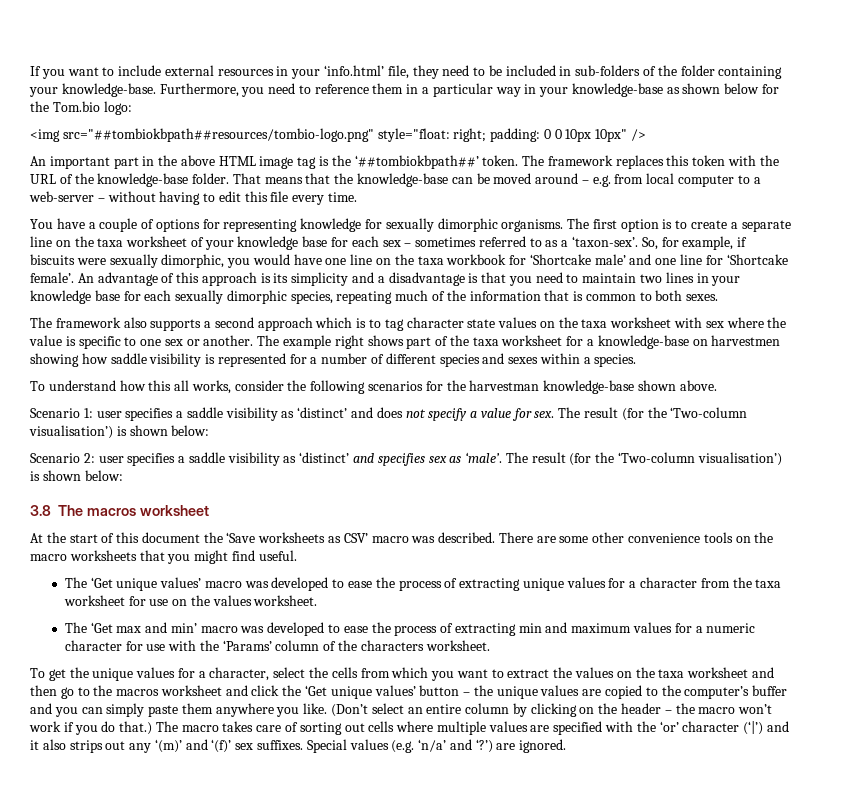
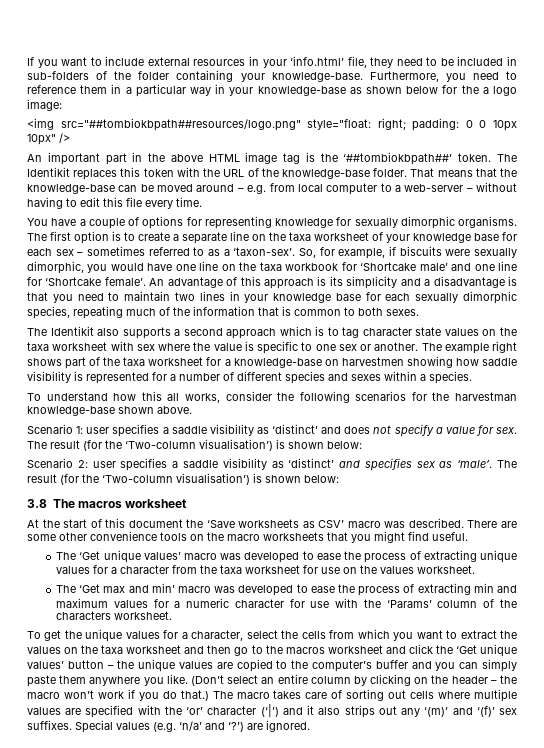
[52,101,132,115] Tom.bio logo: -> [482,86,517,96] [27,99,62,111] a logo image:
[62,128,374,142] src="##tombiokbpath##resources/tombio-logo.png" -> [60,118,301,131] src="##tombiokbpath##resources/logo.png"
[547,155,613,166] framework -> [27,167,70,177] Identikit
[55,317,121,328] framework -> [50,326,94,336] Identikit

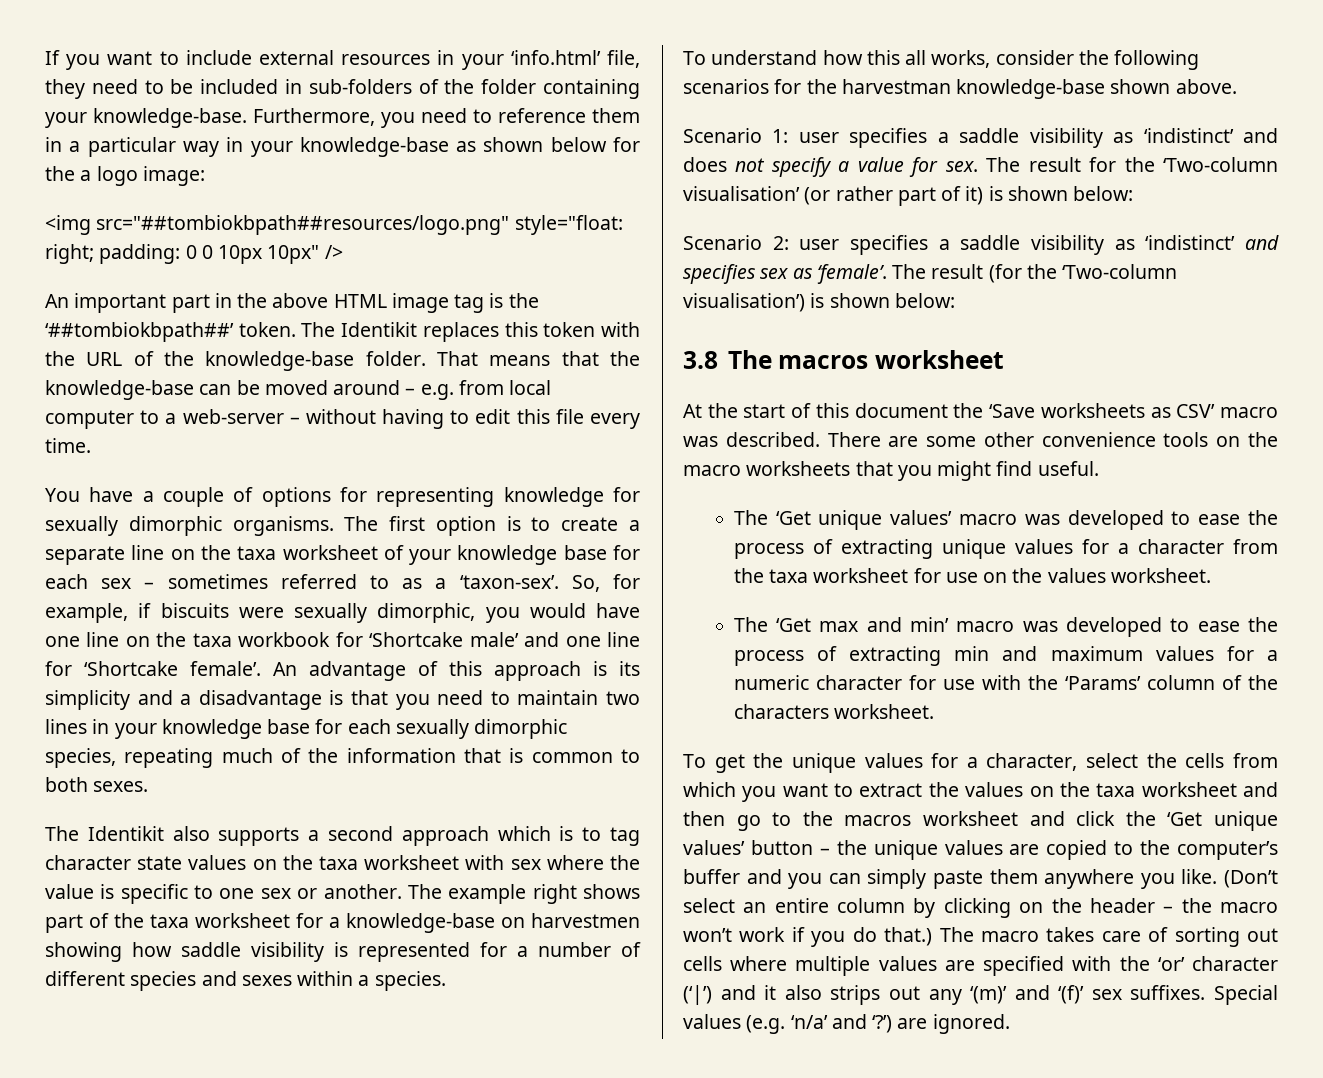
[272,424,318,434] ‘distinct’ -> [1143,128,1234,143] ‘indistinct’
[83,439,273,451] (for the ‘Two-column visualisation’) -> [1089,157,1278,172] [683,186,984,206] for the ‘Two-column visualisation’ (or rather part of it)
[288,458,335,468] ‘distinct’ -> [1145,235,1236,250] ‘indistinct’
[457,460,493,468] ‘male’. -> [816,264,887,284] ‘female’.

